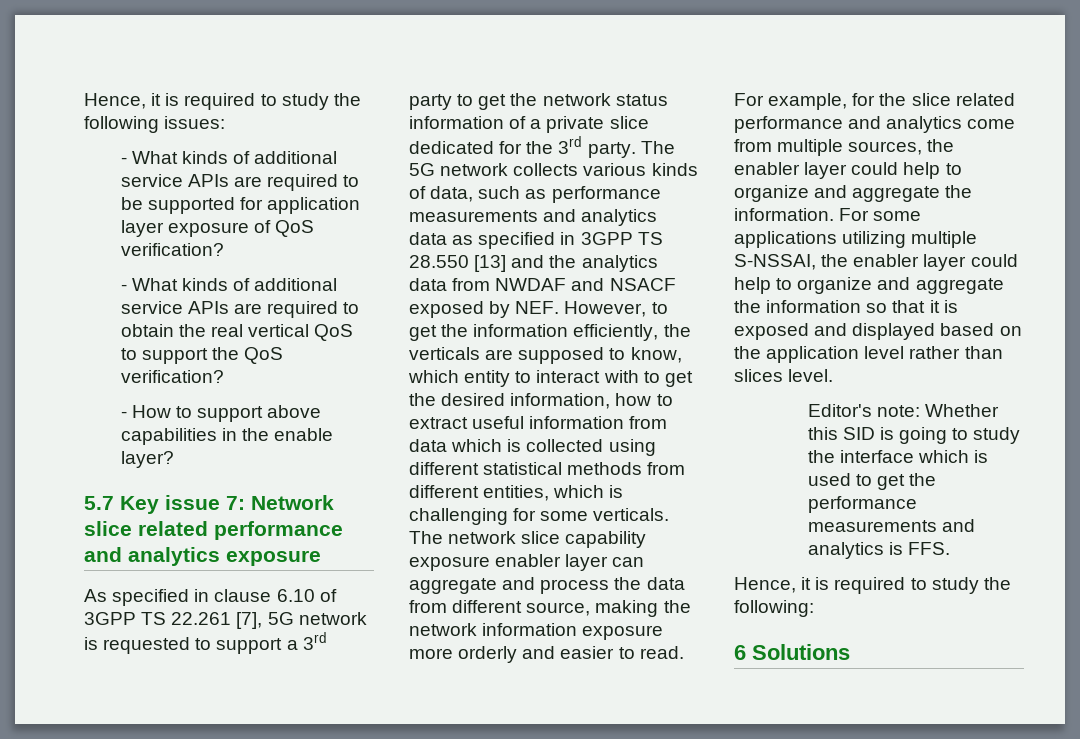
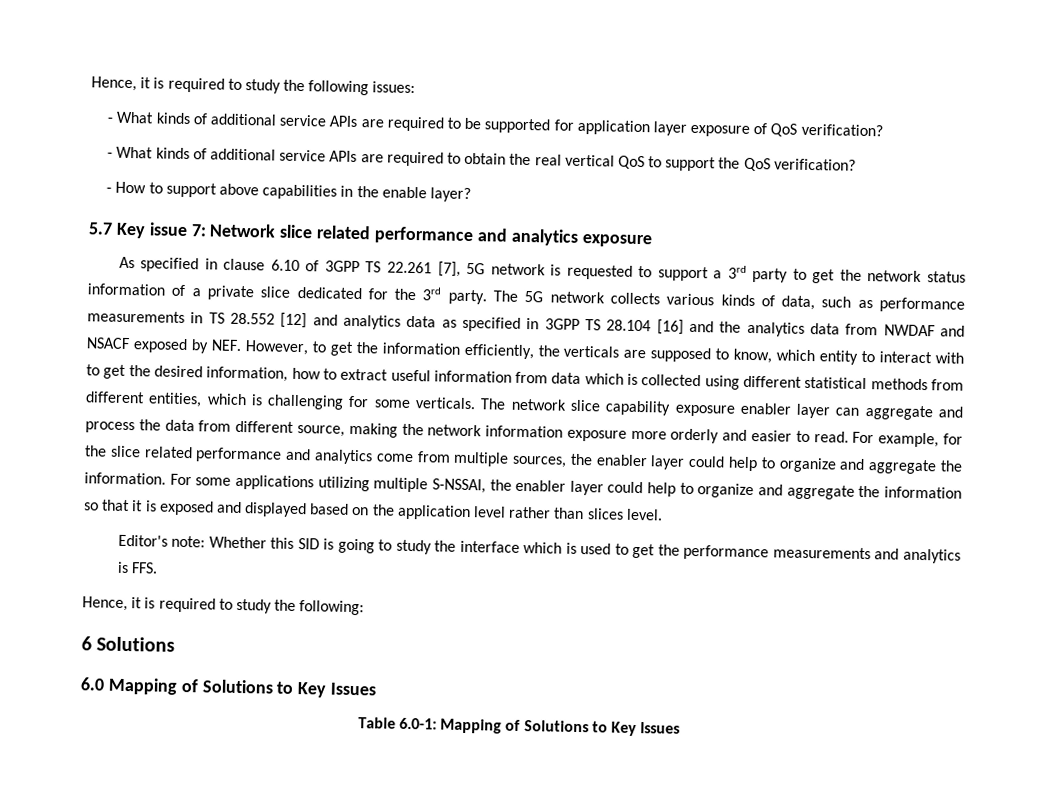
(538, 216) none -> [190,312,308,329] in TS 28.552 [12]
[409,255,507,272] 28.550 [13] -> [606,319,684,335] 28.104 [16]
(850, 652) none -> [80,677,378,698] [357,717,681,737] // 6.0 Mapping of Solutions to Key Issues // Table 6.0-1: Mapping of Solutions to Key Issues

